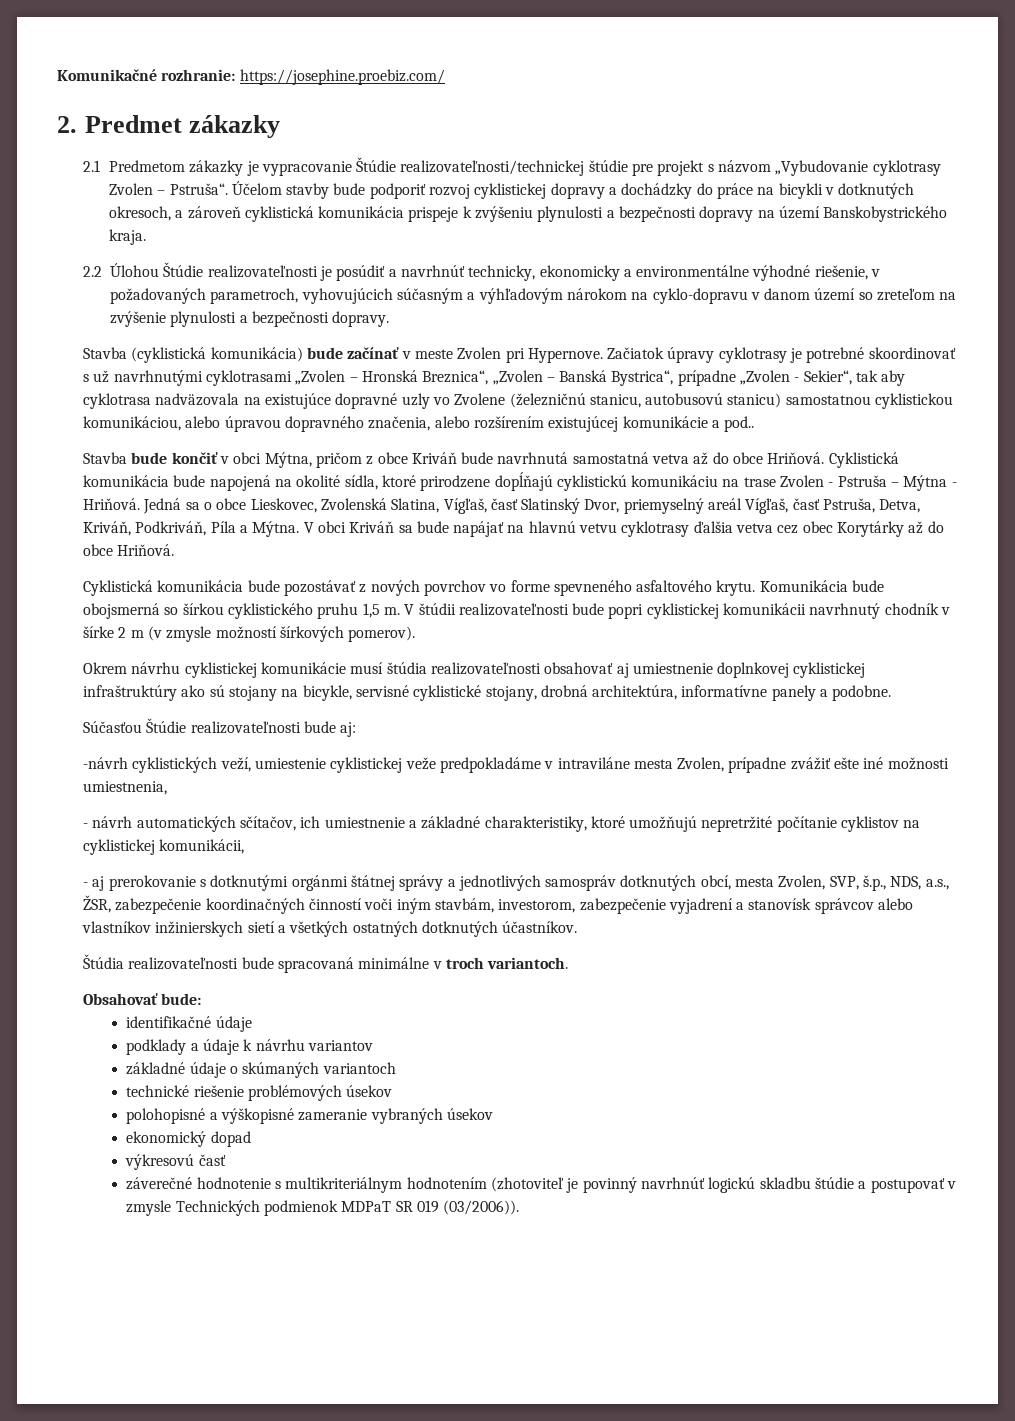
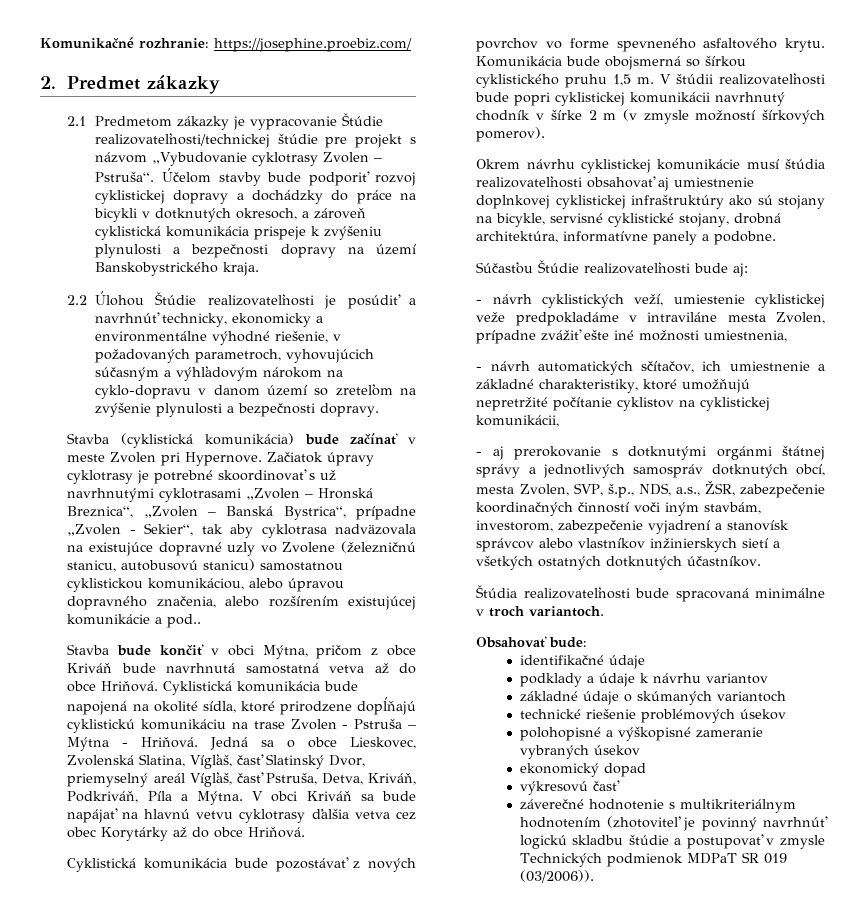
[82,757,128,769] -návrh -> [476,294,532,304] - návrh

